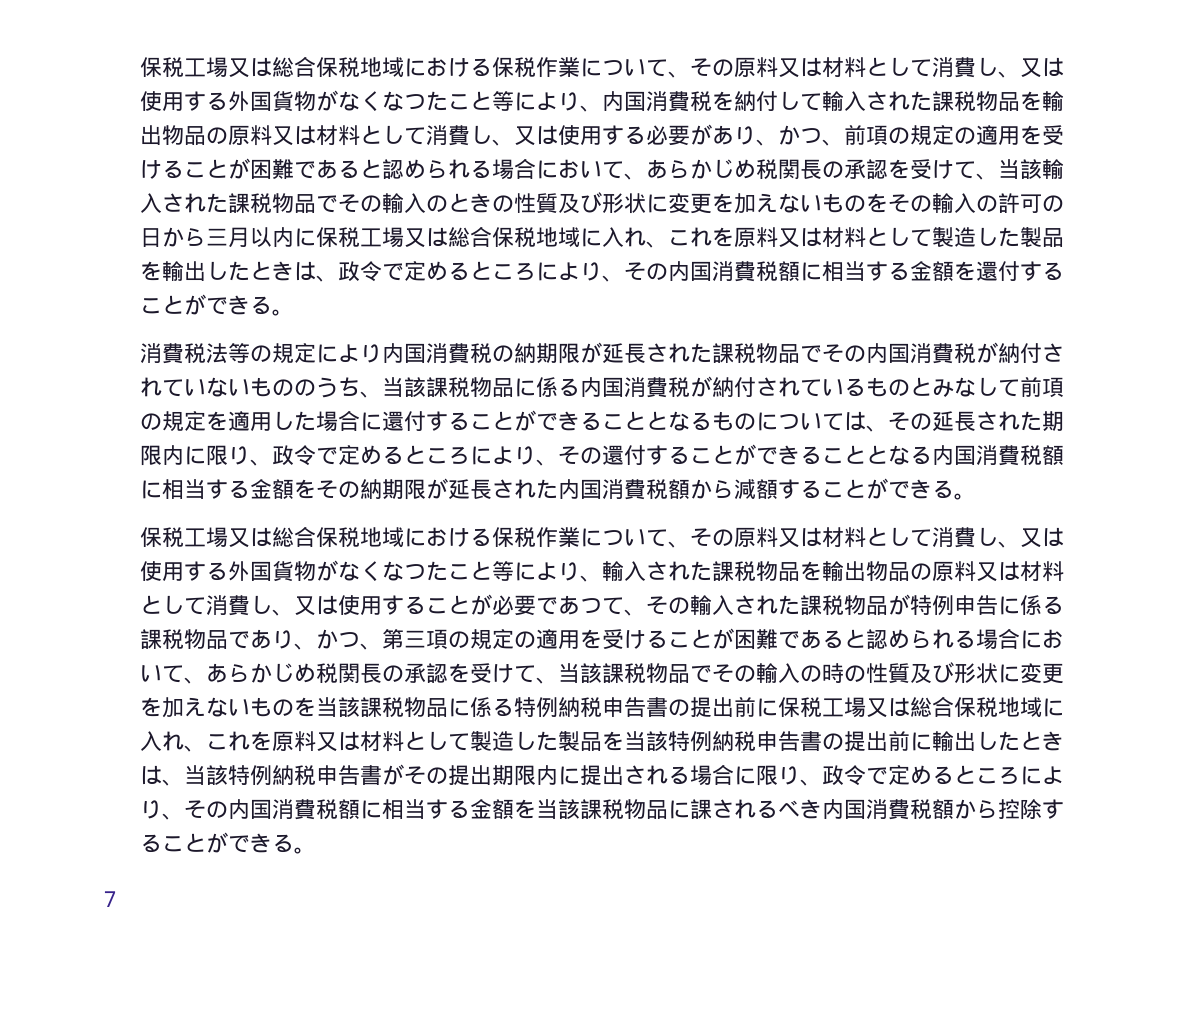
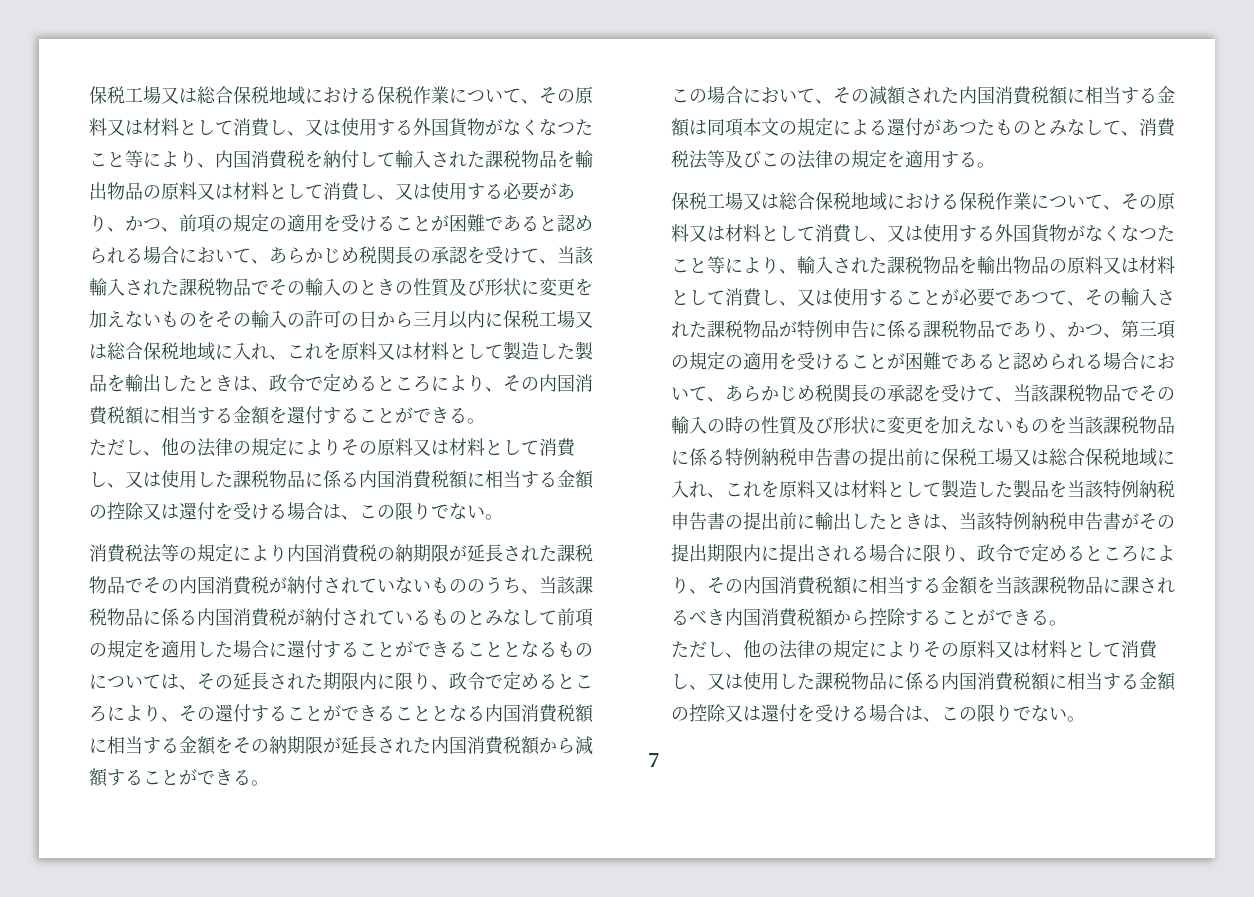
(294, 312) none -> [88,437,576,457] [88,470,594,489] [88,502,503,520] // ただし、他の法律の規定によりその原料又は材料として消費し、又は使用した課税物品に係る内国消費税額に相当する金額の控除又は還付を受ける場合は、この限りでない。
(976, 496) none -> [670,86,1175,105] [670,117,1176,137] [670,149,995,169] // この場合において、その減額された内国消費税額に相当する金額は同項本文の規定による還付があつたものとみなして、消費税法等及びこの法律の規定を適用する。
(316, 850) none -> [670,639,1158,659] [670,672,1176,691] [670,704,1085,722] // ただし、他の法律の規定によりその原料又は材料として消費し、又は使用した課税物品に係る内国消費税額に相当する金額の控除又は還付を受ける場合は、この限りでない。

